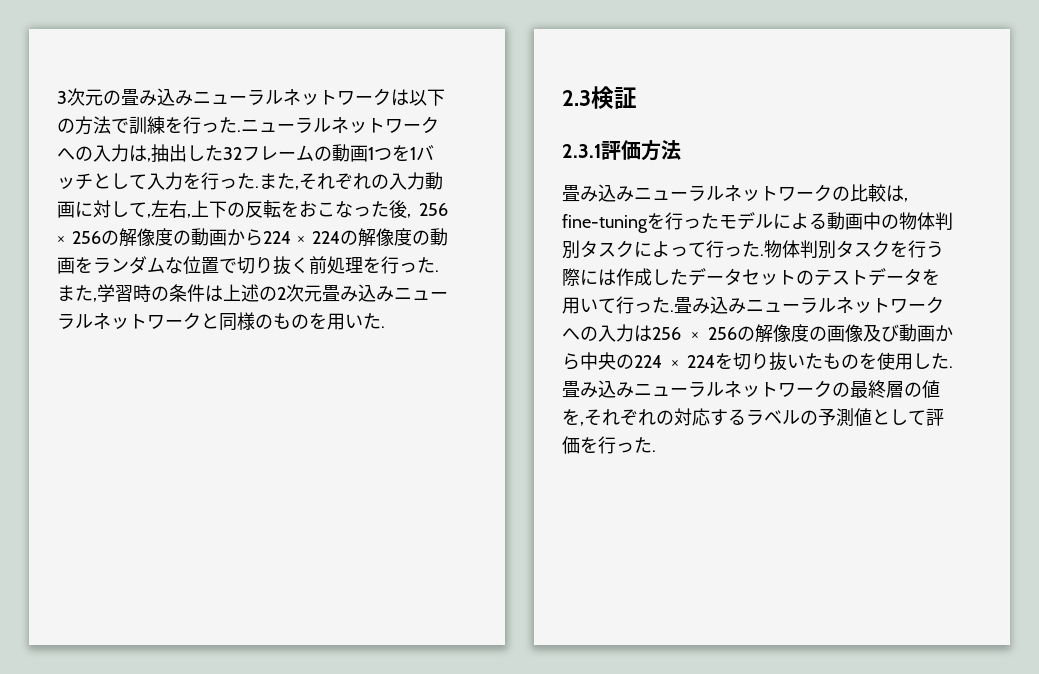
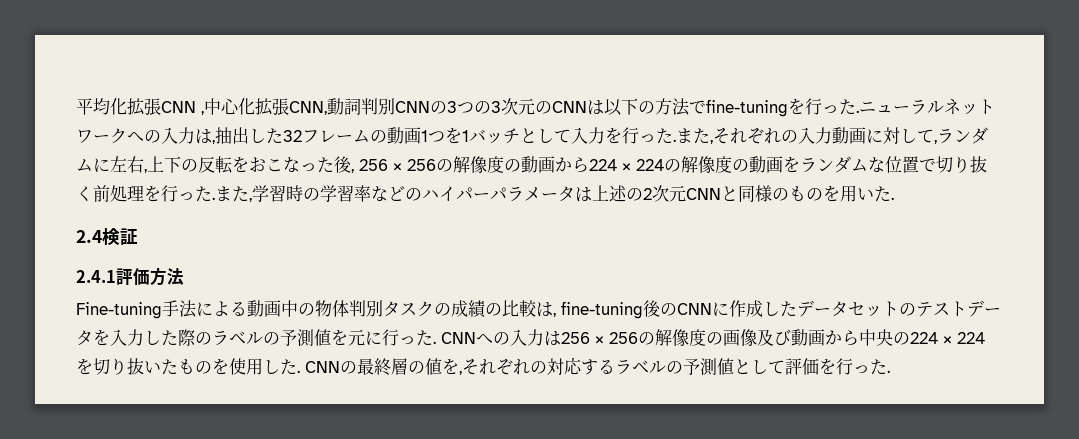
[57,88,391,106] 3次元の畳み込みニューラルネットワーク -> [76,98,587,116] 平均化拡張CNN ,中心化拡張CNN,動詞判別CNNの3つの3次元のCNN
[129,116,165,134] 訓練 -> [706,99,788,117] fine-tuning
(151, 216) none -> [937,127,988,144] [76,158,110,172] ランダムに
[169,284,448,302] [57,312,201,330] 条件は上述の2次元畳み込みニューラルネットワーク -> [320,185,721,202] 学習率などのハイパーパラメータは上述の2次元CNN
[562,90,591,106] 2.3 -> [76,230,102,243] 2.4
[562,144,601,158] 2.3.1 -> [76,270,116,283] 2.4.1
[562,184,908,202] [562,212,773,233] 畳み込みニューラルネットワークの比較は, fine-tuningを行ったモデル -> [76,300,197,319] Fine-tuning手法
[634,240,944,259] [562,268,616,287] によって行った.物体判別タスクを行う際には -> [434,300,729,319] の成績の比較は, fine-tuning後のCNNに
[562,296,944,314] 用いて行った.畳み込みニューラルネットワーク -> [110,329,476,347] 入力した際のラベルの予測値を元に行った. CNN
[562,380,832,398] 畳み込みニューラルネットワーク -> [305,361,340,373] CNN

